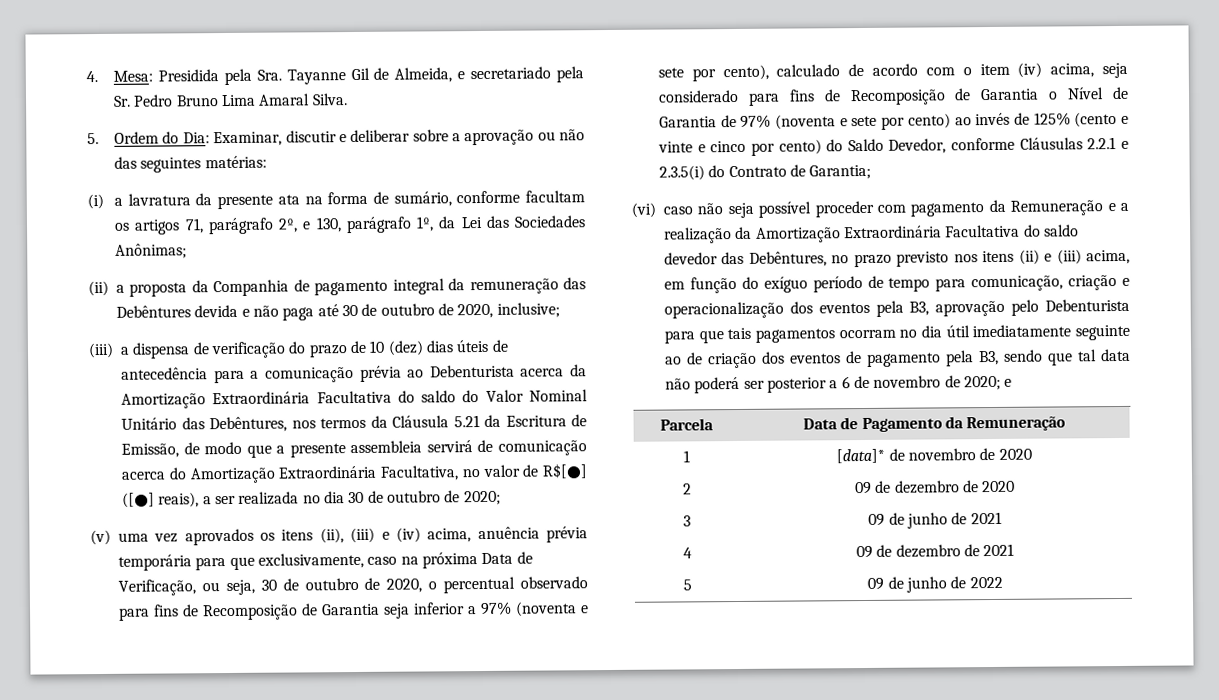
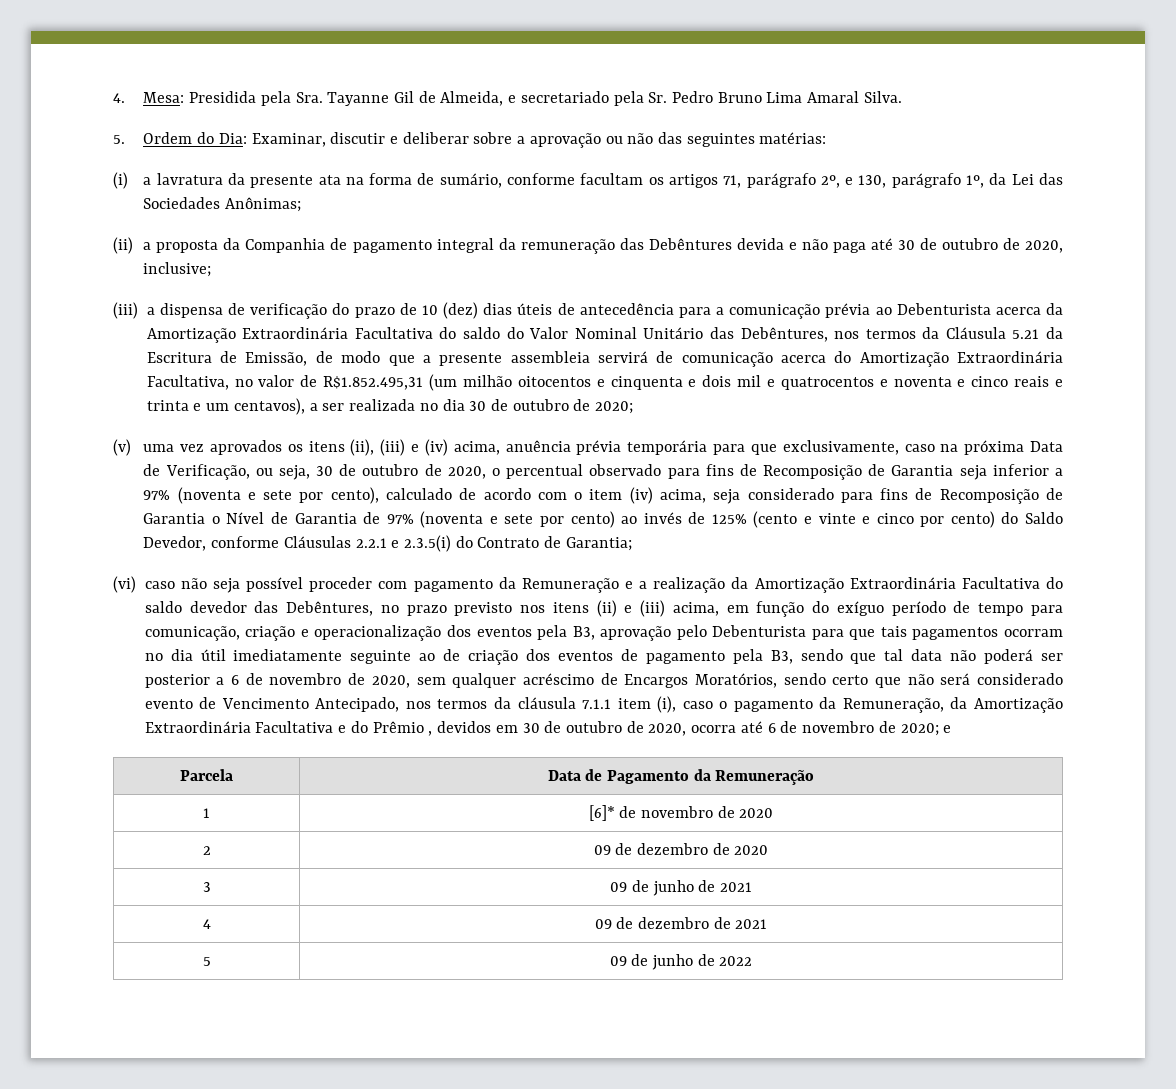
[542,463,588,479] [122,492,200,508] R$[●] ([●] reais), -> [323,374,1063,391] [146,398,305,415] R$1.852.495,31 (um milhão oitocentos e cinquenta e dois mil e quatrocentos e noventa e cinco reais e trinta e um centavos),
(961, 381) none -> [371,673,1063,688] [144,696,1063,713] [144,721,896,736] 2020, sem qualquer acréscimo de Encargos Moratórios, sendo certo que não será considerado evento de Vencimento Antecipado, nos termos da cláusula 7.1.1 item (i), caso o pagamento da Remuneração, da Amortização Extraordinária Facultativa e do Prêmio , devidos em 30 de outubro de 2020, ocorra até 6 de novembro de
[836,448,886,464] [data]* -> [588,805,615,821] [6]*

